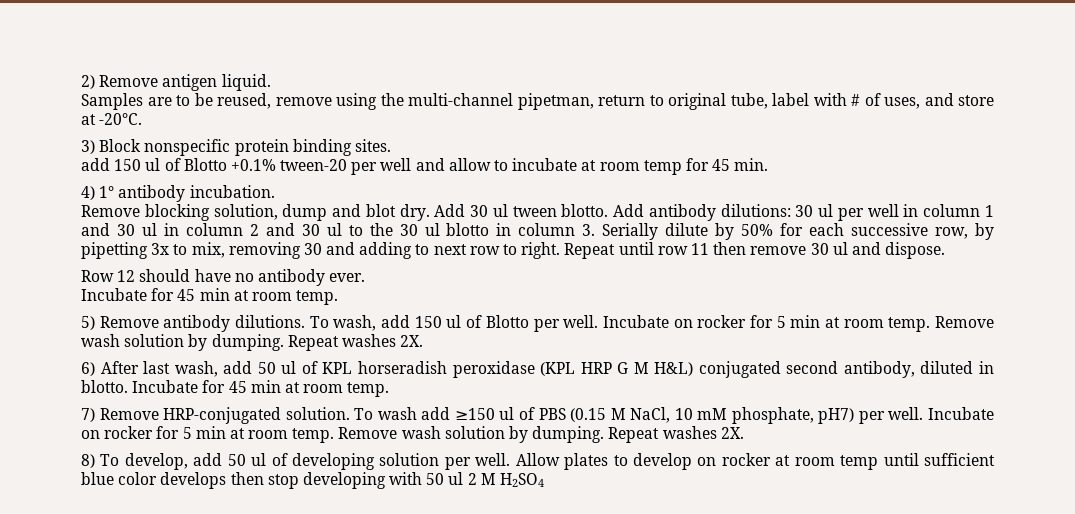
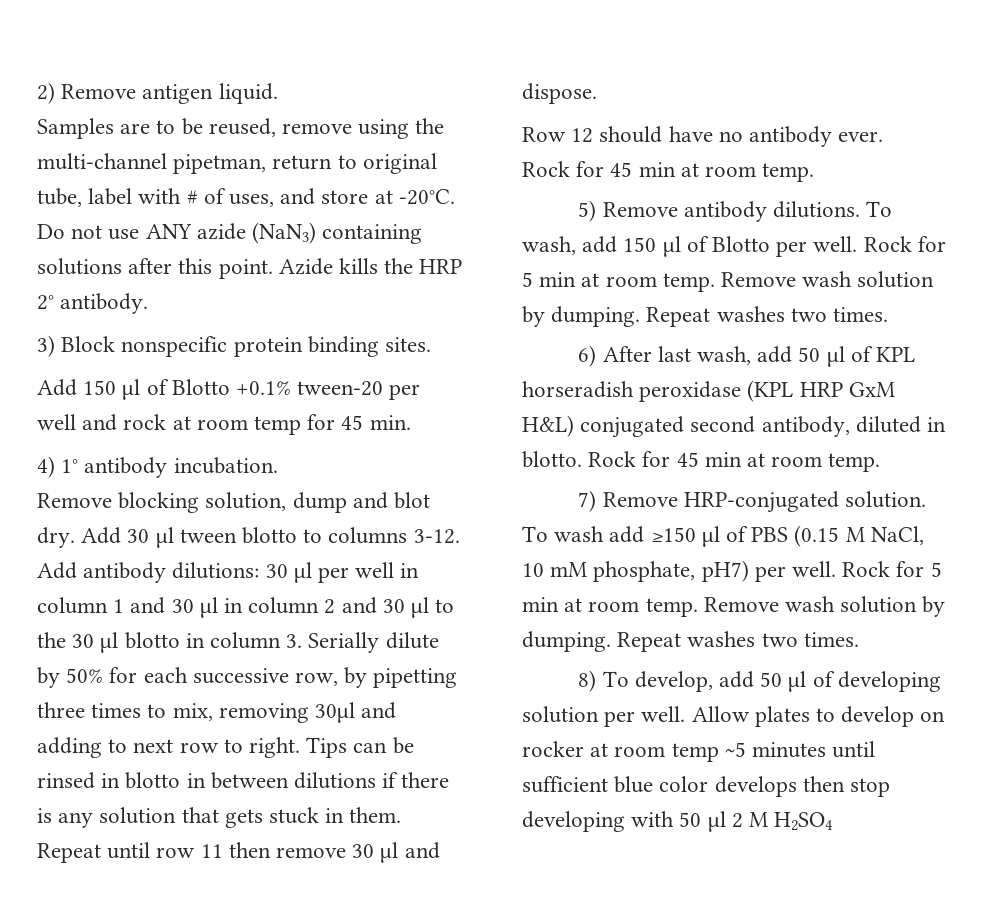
(143, 119) none -> [37,222,423,244] [37,258,463,279] [37,293,149,314] Do not use ANY azide (NaN3) containing solutions after this point. Azide kills the HRP 2° antibody.
[81,158,161,171] add 150 ul -> [37,379,141,400] Add 150 µl
[448,158,578,171] allow to incubate -> [123,414,167,430] rock
[492,204,609,217] ul tween blotto. -> [155,527,460,548] µl tween blotto to columns 3-12.
[818,204,834,217] ul -> [293,562,312,583] µl
[141,223,157,236] ul -> [199,597,218,618] µl
[326,223,342,236] ul -> [411,597,430,618] µl
[424,223,440,236] ul -> [100,632,119,653] µl
[151,243,170,255] 3x -> [37,702,142,718] three times
[303,243,322,255] 30 -> [315,702,356,723] 30µl
(561, 250) none -> [306,737,414,758] [37,772,450,789] [37,807,402,828] Tips can be rinsed in blotto in between dilutions if there is any solution that gets stuck in them.
[832,242,848,255] ul -> [380,842,399,863] µl
[81,288,147,301] Incubate -> [522,161,570,177] Rock
[446,315,462,328] ul -> [662,236,681,257] µl
[602,315,747,328] Incubate on rocker -> [863,236,912,252] Rock
[400,335,424,347] 2X. -> [790,307,889,322] two times.
[281,361,297,374] ul -> [826,346,845,367] µl
[617,362,649,374] G M -> [848,382,895,397] GxM
[132,380,199,393] Incubate -> [588,451,637,467] Rock
[499,407,515,420] ul -> [701,526,720,547] µl
[927,407,994,420] [81,426,154,439] Incubate on rocker -> [842,561,891,577] Rock
[720,427,744,439] 2X. -> [761,632,859,647] two times.
[251,453,267,466] ul -> [788,671,807,692] µl
(879, 462) none -> [724,742,827,758] ~5 minutes
[448,472,464,485] ul -> [707,811,726,832] µl

